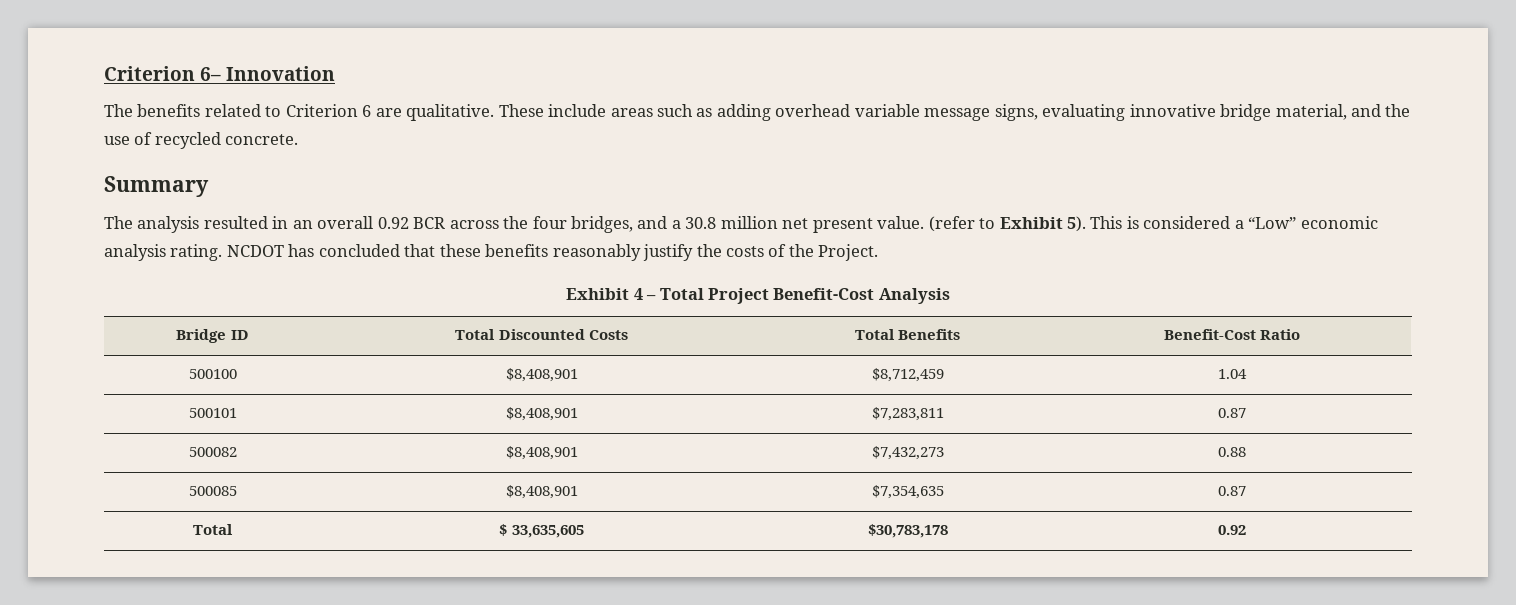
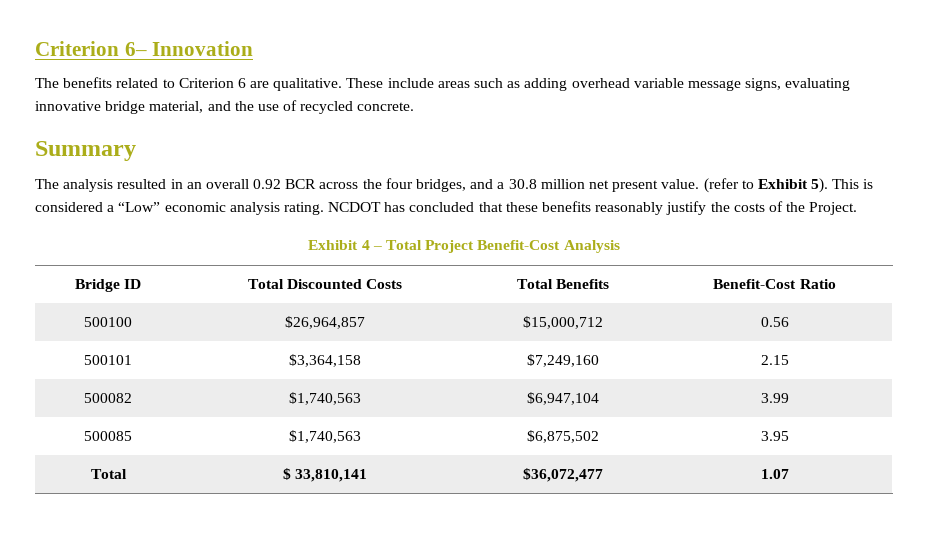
[505,368,578,382] [871,368,944,382] [1218,369,1247,379] [188,408,237,418] [505,407,578,421] [871,407,944,421] [1218,408,1246,418] [188,447,237,457] [505,446,578,460] [871,446,944,460] [1218,447,1246,457] [188,486,237,496] [505,485,578,499] [871,485,944,499] [1218,486,1246,496] $8,408,901 | $8,712,459 | 1.04 // 500101 | $8,408,901 | $7,283,811 | 0.87 // 500082 | $8,408,901 | $7,432,273 | 0.88 // 500085 | $8,408,901 | $7,354,635 | 0.87 -> [285,316,365,329] [523,316,603,329] [760,317,789,327] [84,355,132,365] [289,354,361,367] [527,354,599,367] [760,355,789,365] [84,393,132,403] [289,392,361,405] [527,392,599,405] [760,393,789,403] [84,431,132,441] [289,430,361,443] [527,430,599,443] [760,431,789,441] $26,964,857 | $15,000,712 | 0.56 // 500101 | $3,364,158 | $7,249,160 | 2.15 // 500082 | $1,740,563 | $6,947,104 | 3.99 // 500085 | $1,740,563 | $6,875,502 | 3.95
[511,525,584,538] [867,524,948,538] [1218,525,1246,535] 33,635,605 | $30,783,178 | 0.92 -> [295,469,368,482] [523,468,603,482] [760,469,789,479] 33,810,141 | $36,072,477 | 1.07

